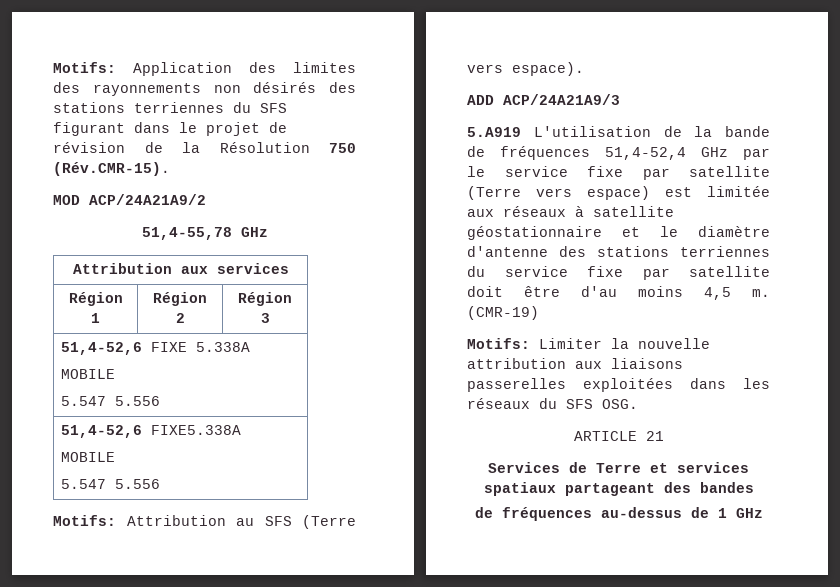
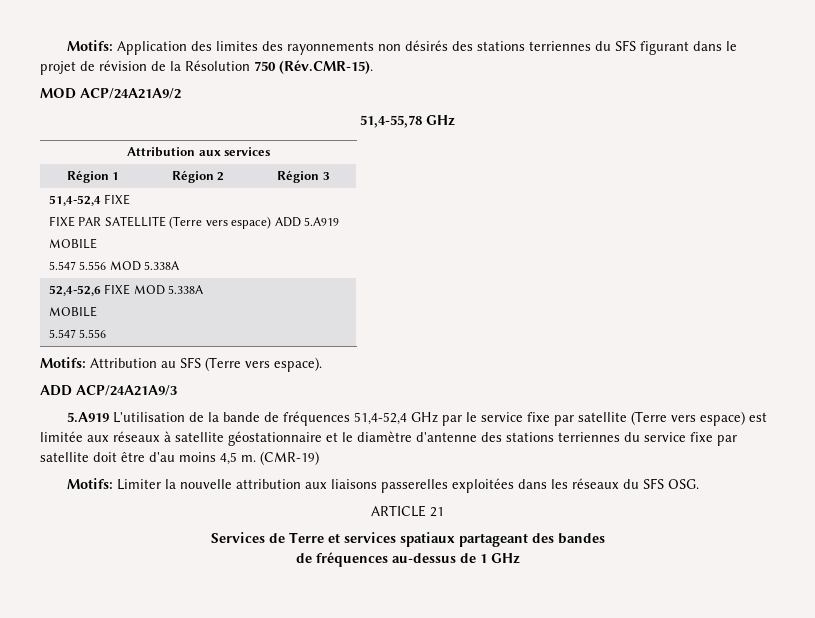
[60,342,250,355] [60,369,115,379] [60,396,160,406] [60,425,241,438] 51,4-52,6 FIXE 5.338A // MOBILE // 5.547 5.556 // 51,4-52,6 FIXE5.338A -> [48,194,131,206] [48,216,340,229] [48,238,97,249] [48,261,180,271] [48,284,204,296] 51,4-52,4 FIXE // FIXE PAR SATELLITE (Terre vers espace) ADD 5.A919 // MOBILE // 5.547 5.556 MOD 5.338A // 52,4-52,6 FIXE MOD 5.338A

